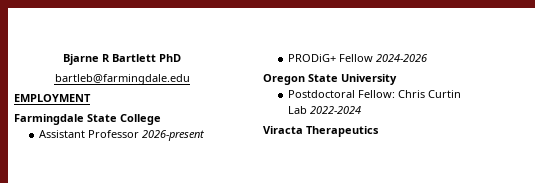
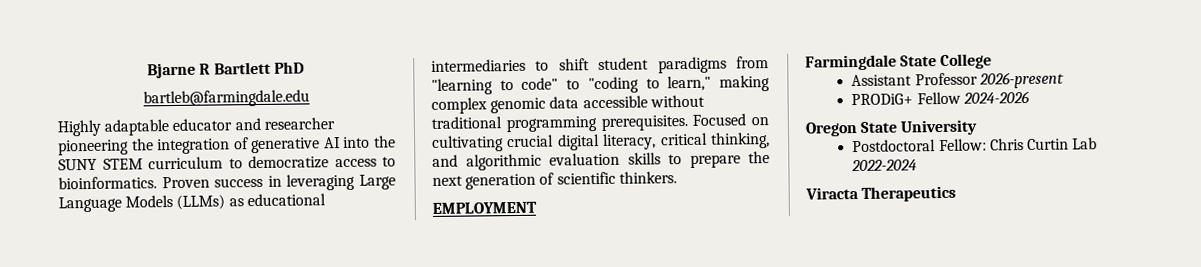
(190, 79) none -> [57,117,335,137] [58,135,396,156] [58,155,396,171] [58,173,396,191] [58,193,326,213] [431,56,769,74] [431,75,770,95] [431,94,705,114] [431,113,769,133] [432,132,770,152] [432,151,770,171] [432,171,677,190] // Highly adaptable educator and researcher pioneering the integration of generative AI into the SUNY STEM curriculum to democratize access to bioinformatics. Proven success in leveraging Large Language Models (LLMs) as educational intermediaries to shift student paradigms from "learning to code" to "coding to learn," making complex genomic data accessible without traditional programming prerequisites. Focused on cultivating crucial digital literacy, critical thinking, and algorithmic evaluation skills to prepare the next generation of scientific thinkers.

